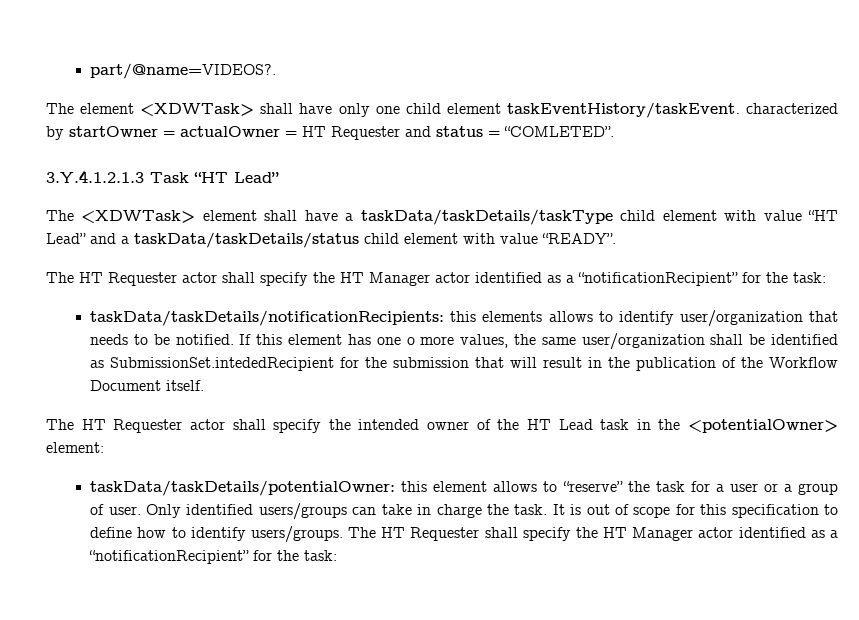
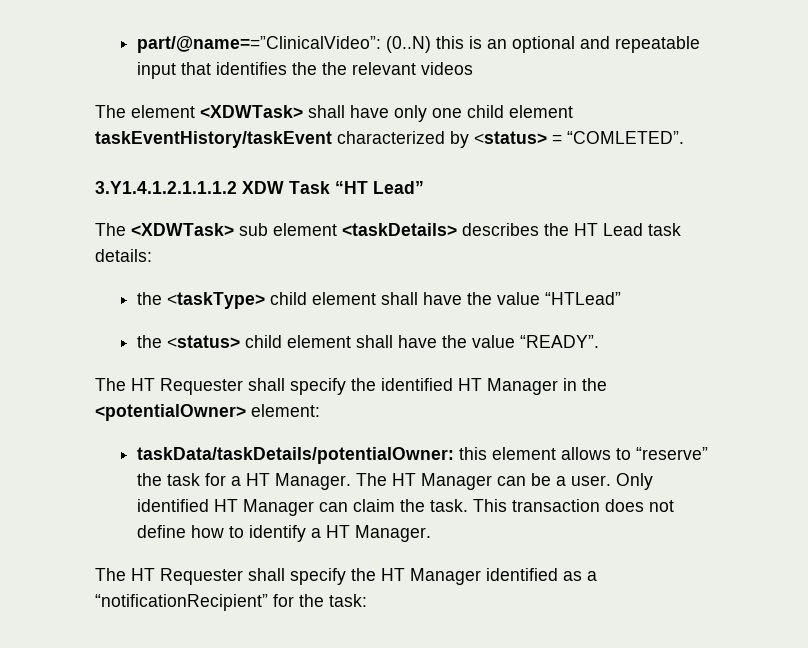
[90,63,277,79] part/@name=VIDEOS?. -> [137,36,701,53] [137,62,474,79] part/@name==”ClinicalVideo”: (0..N) this is an optional and repeatable input that identifies the the relevant videos
[506,102,740,118] taskEventHistory/taskEvent. -> [95,131,332,148] taskEventHistory/taskEvent
[69,126,483,140] startOwner = actualOwner = HT Requester and status -> [474,131,547,144] <status>
[46,170,144,183] 3.Y.4.1.2.1.3 -> [95,181,284,194] 3.Y1.4.1.2.1.1.1.2 XDW
[202,209,839,225] [46,232,495,248] element shall have a taskData/taskDetails/taskType child element with value “HT Lead” and a taskData/taskDetails/status child element with -> [239,223,681,236] [95,249,152,262] [137,292,622,309] [137,335,468,348] sub element <taskDetails> describes the HT Lead task details: // the <taskType> child element shall have the value “HTLead” // the <status> child element shall have the
[182,272,826,286] [90,310,838,327] [90,333,839,350] [90,357,839,371] [90,380,205,391] [46,419,630,433] actor shall specify the HT Manager actor identified as a “notificationRecipient” for the task: // taskData/taskDetails/notificationRecipients: this elements allows to identify user/organization that needs to be notified. If this element has one o more values, the same user/organization shall be identified as SubmissionSet.intededRecipient for the submission that will result in the publication of the Workflow Document itself. // The HT Requester actor shall specify the intended owner of the HT Lead task -> [248,378,558,395] shall specify the identified HT Manager
[729,483,839,495] [90,503,838,520] user or a group of user. Only identified users/groups can take in charge the task. It is out of scope for this specification to -> [246,473,654,490] [137,499,675,516] HT Manager. The HT Manager can be a user. Only identified HT Manager can claim the task. This transaction does not
[250,526,343,543] users/groups. -> [311,525,432,542] a HT Manager. //
[698,527,734,538] actor -> (481, 576) none

